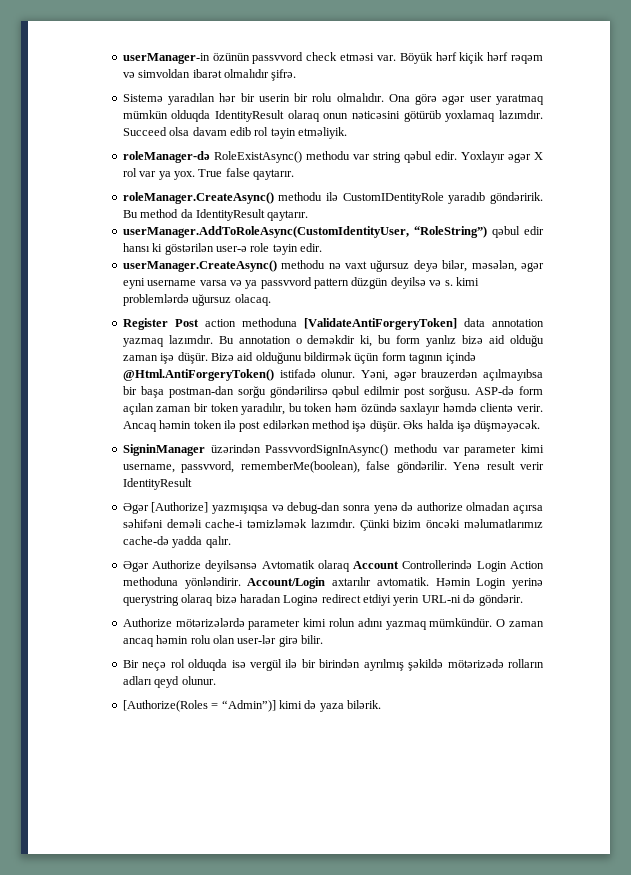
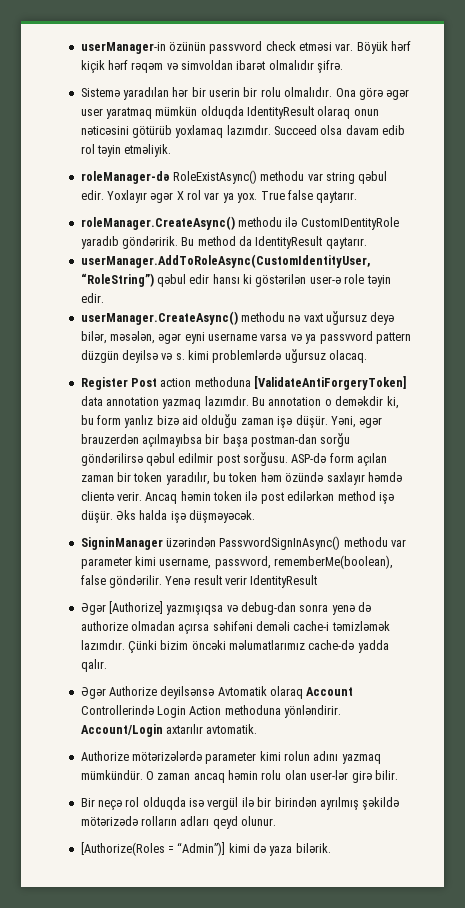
[210,352,476,364] [122,369,356,381] Bizə aid olduğunu bildirmək üçün form tagının içində @Html.AntiForgeryToken() istifadə olunur. -> (328, 421) none
[435,578,543,589] [122,594,523,606] Həmin Login yerinə querystring olaraq bizə haradan Loginə redirect etdiyi yerin URL-ni də göndərir. -> (258, 729) none

